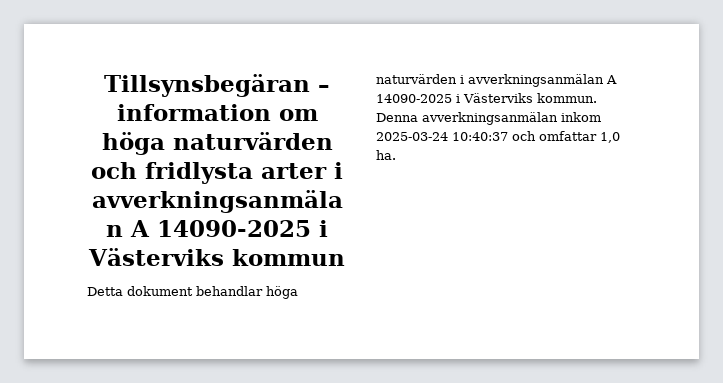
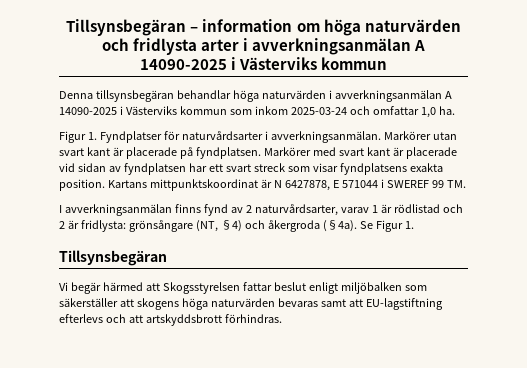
[87,286,193,296] Detta dokument -> [59,90,174,102] Denna tillsynsbegäran
[536,93,597,103] [376,112,558,125] kommun. Denna avverkningsanmälan -> [179,106,252,115] kommun som
[452,132,508,141] 10:40:37 -> (347, 111) none
(396, 155) none -> [59,131,457,143] [59,147,457,159] [59,163,443,175] [59,179,466,191] [59,204,463,216] [59,220,414,232] [59,250,167,266] [59,282,427,294] [59,298,443,310] [59,314,282,326] // Figur 1. Fyndplatser för naturvårdsarter i avverkningsanmälan. Markörer utan svart kant är placerade på fyndplatsen. Markörer med svart kant är placerade vid sidan av fyndplatsen har ett svart streck som visar fyndplatsens exakta position. Kartans mittpunktskoordinat är N 6427878, E 571044 i SWEREF 99 TM. // I avverkningsanmälan finns fynd av 2 naturvårdsarter, varav 1 är rödlistad och 2 är fridlysta: grönsångare (NT, §4) och åkergroda (§4a). Se Figur 1. // Tillsynsbegäran // Vi begär härmed att Skogsstyrelsen fattar beslut enligt miljöbalken som säkerställer att skogens höga naturvärden bevaras samt att EU-lagstiftning efterlevs och att artskyddsbrott förhindras.

